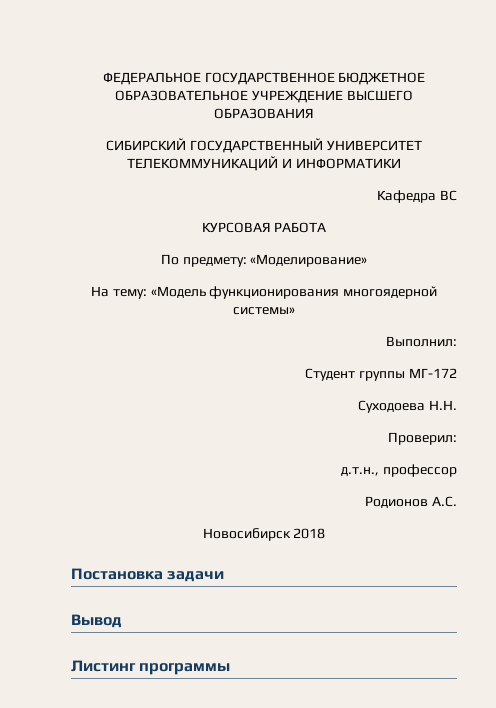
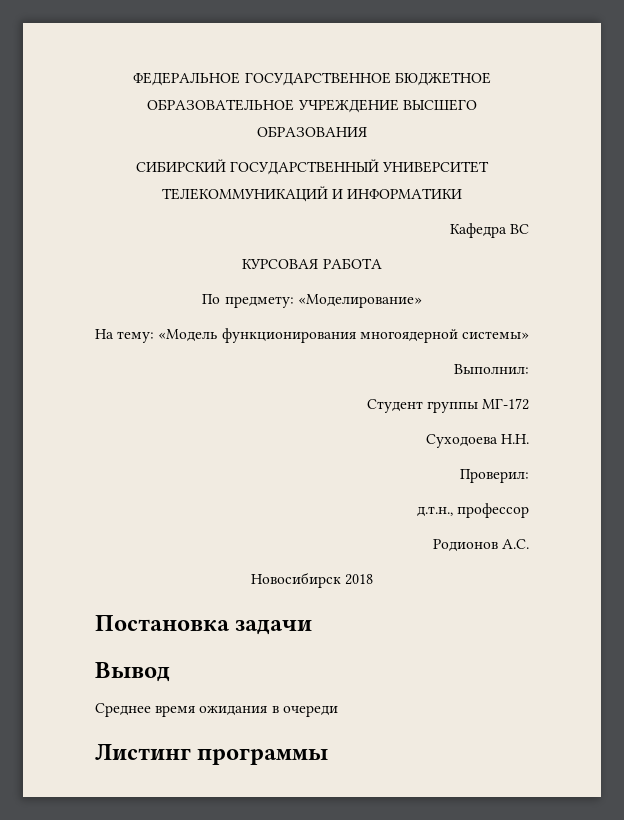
(122, 621) none -> [95,703,338,717] // Среднее время ожидания в очереди

